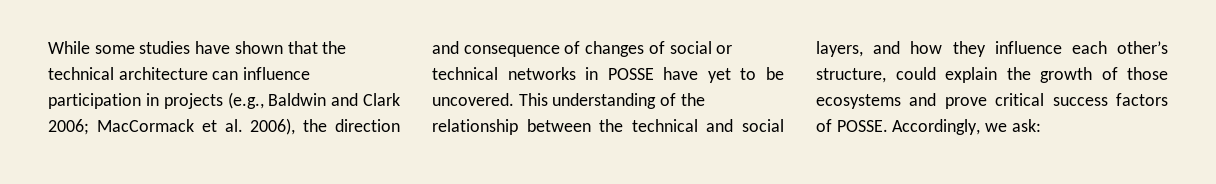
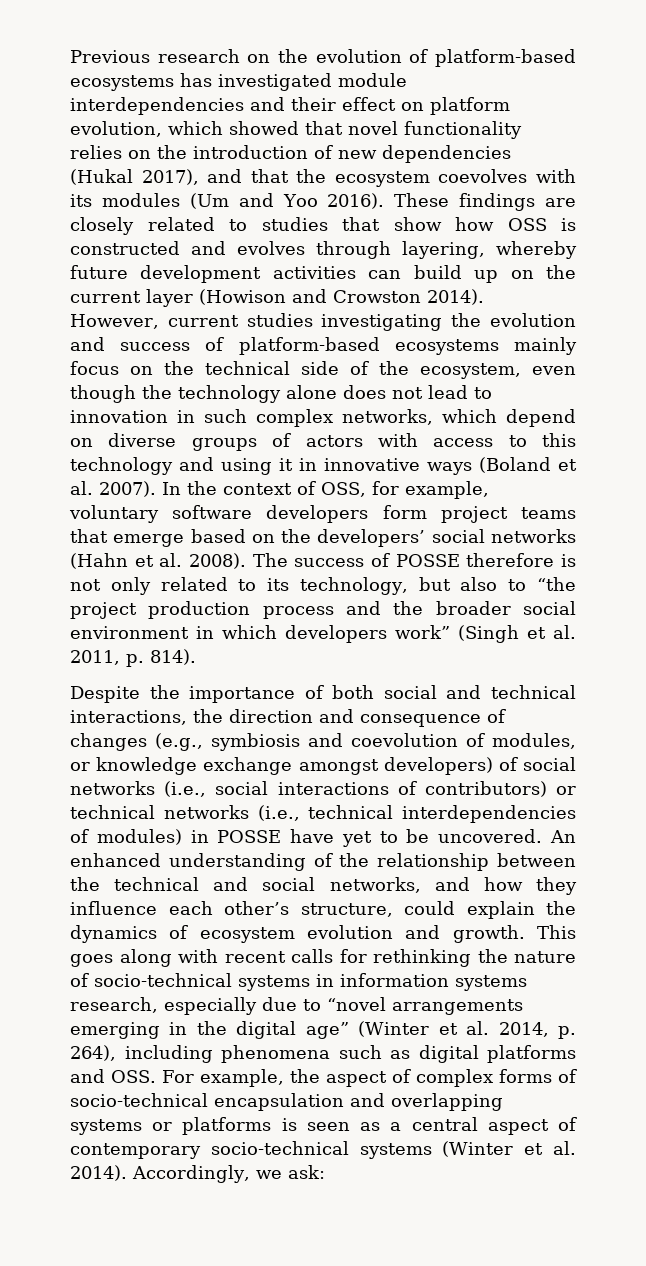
[48,41,347,54] [48,67,311,80] [48,92,400,109] [48,118,296,135] While some studies have shown that the technical architecture can influence participation in projects (e.g., Baldwin and Clark 2006; MacCormack et al. 2006), -> [70,49,576,67] [70,73,407,91] [70,97,510,115] [70,121,522,139] [70,145,511,163] [70,169,576,187] [70,193,576,211] [70,217,576,235] [70,241,577,259] [70,265,577,283] [70,289,484,307] [70,313,576,331] [70,337,577,355] [70,361,576,379] [70,385,492,403] [70,409,576,427] [70,433,576,451] [70,457,577,475] [70,481,489,499] [69,505,576,523] [70,529,576,547] [70,553,576,569] [70,577,576,595] [70,601,576,619] [70,625,576,643] [70,649,196,667] [70,685,576,703] [70,710,187,725] Previous research on the evolution of platform-based ecosystems has investigated module interdependencies and their effect on platform evolution, which showed that novel functionality relies on the introduction of new dependencies (Hukal 2017), and that the ecosystem coevolves with its modules (Um and Yoo 2016). These findings are closely related to studies that show how OSS is constructed and evolves through layering, whereby future development activities can build up on the current layer (Howison and Crowston 2014). However, current studies investigating the evolution and success of platform-based ecosystems mainly focus on the technical side of the ecosystem, even though the technology alone does not lead to innovation in such complex networks, which depend on diverse groups of actors with access to this technology and using it in innovative ways (Boland et al. 2007). In the context of OSS, for example, voluntary software developers form project teams that emerge based on the developers’ social networks (Hahn et al. 2008). The success of POSSE therefore is not only related to its technology, but also to “the project production process and the broader social environment in which developers work” (Singh et al. 2011, p. 814). // Despite the importance of both social and technical interactions,
[648,41,733,54] [432,67,576,80] of social or technical networks -> [155,733,576,751] [70,757,576,775] [70,781,576,797] [70,805,576,823] [70,829,182,845] (e.g., symbiosis and coevolution of modules, or knowledge exchange amongst developers) of social networks (i.e., social interactions of contributors) or technical networks (i.e., technical interdependencies of modules)
[518,93,548,106] This -> [550,830,576,843] [70,853,161,867] An enhanced
[816,41,863,57] layers, -> [329,877,421,893] networks,
[1040,67,1168,83] [816,93,1168,109] [816,119,888,132] growth of those ecosystems and prove critical success factors of POSSE. -> [70,925,576,943] [70,949,576,967] [70,973,527,991] [70,997,523,1015] [70,1021,577,1039] [70,1045,576,1063] [70,1069,577,1087] [70,1093,503,1111] [70,1117,577,1135] [70,1141,576,1159] [70,1165,127,1181] dynamics of ecosystem evolution and growth. This goes along with recent calls for rethinking the nature of socio-technical systems in information systems research, especially due to “novel arrangements emerging in the digital age” (Winter et al. 2014, p. 264), including phenomena such as digital platforms and OSS. For example, the aspect of complex forms of socio-technical encapsulation and overlapping systems or platforms is seen as a central aspect of contemporary socio-technical systems (Winter et al. 2014).

